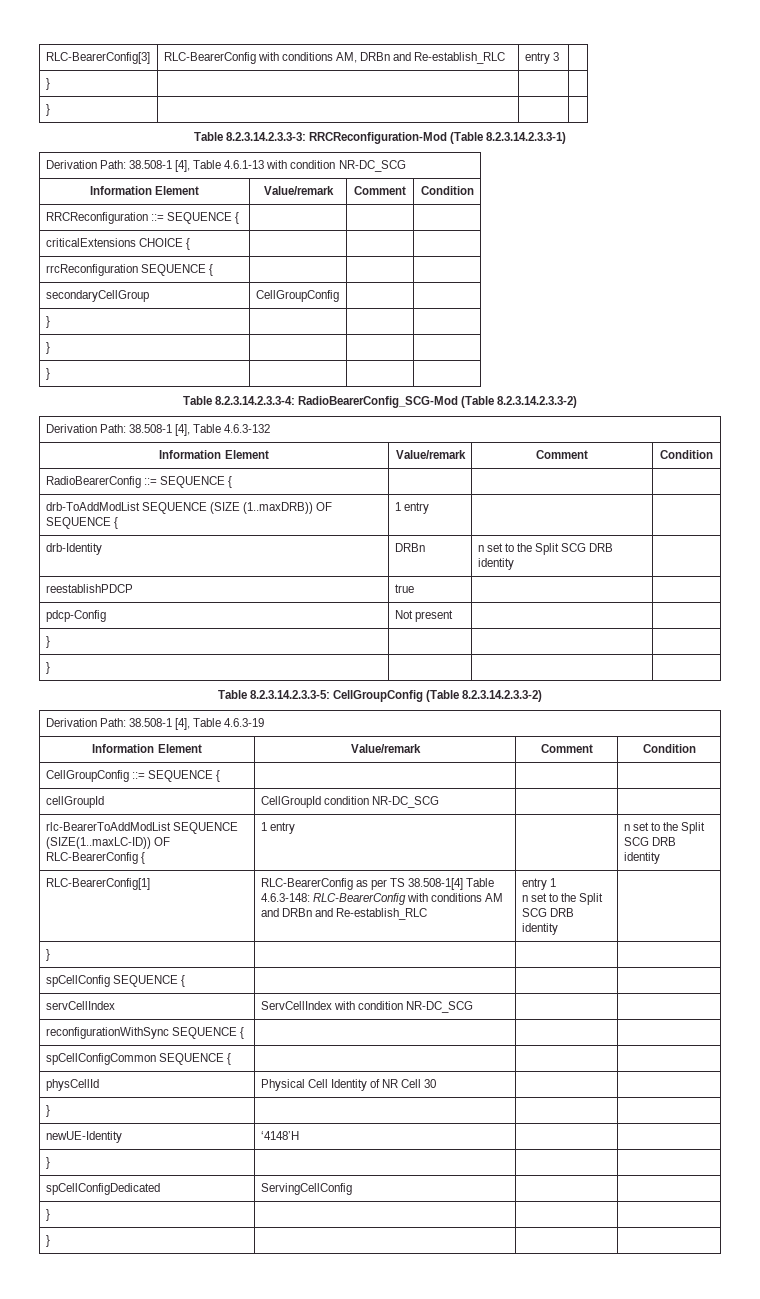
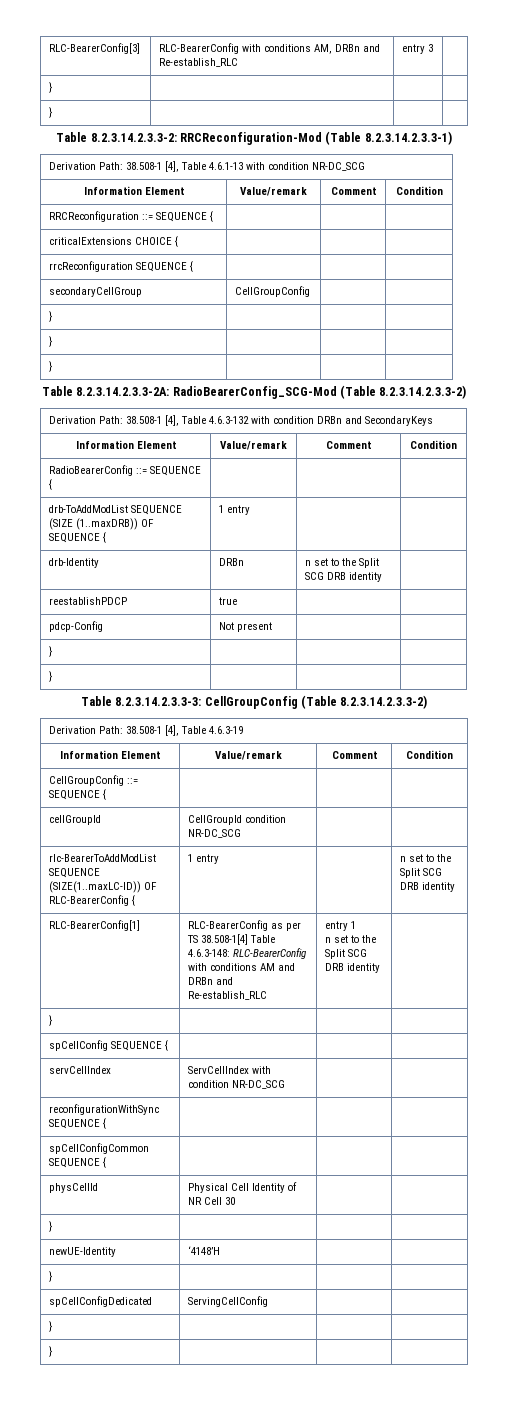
[225,132,306,141] 8.2.3.14.2.3.3-3: -> [90,133,177,142] 8.2.3.14.2.3.3-2:
[214,396,295,405] 8.2.3.14.2.3.3-4: -> [76,387,170,396] 8.2.3.14.2.3.3-2A:
(271, 428) none -> [251,416,434,426] with condition DRBn and SecondaryKeys
[249,690,330,699] 8.2.3.14.2.3.3-5: -> [115,697,202,706] 8.2.3.14.2.3.3-3:

